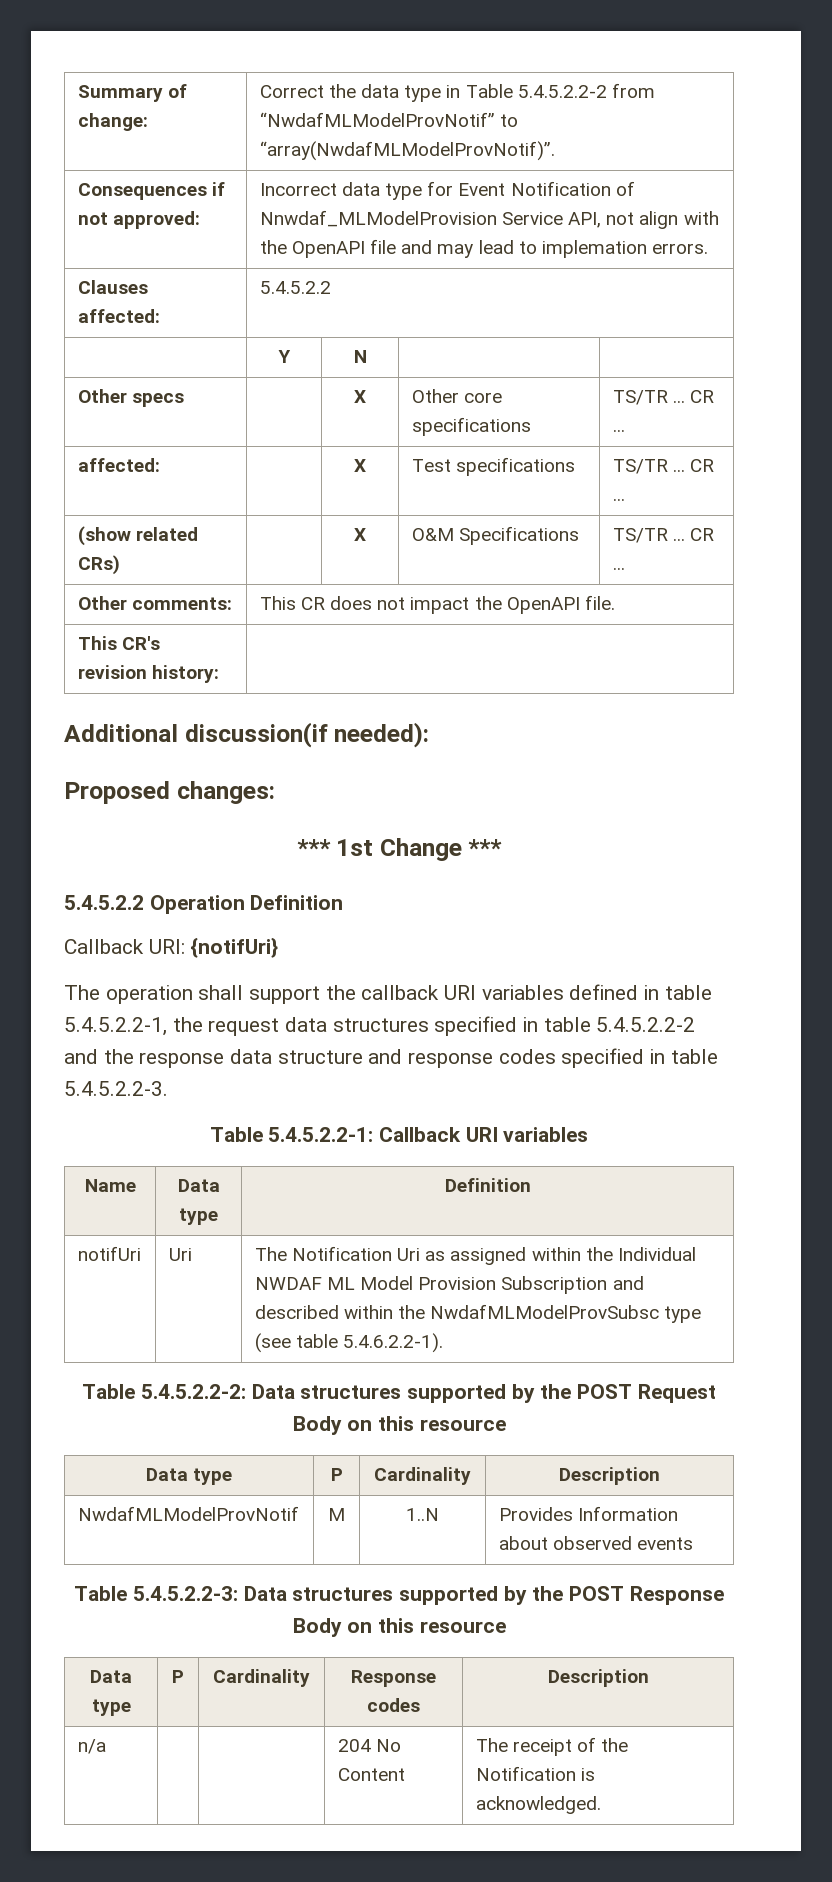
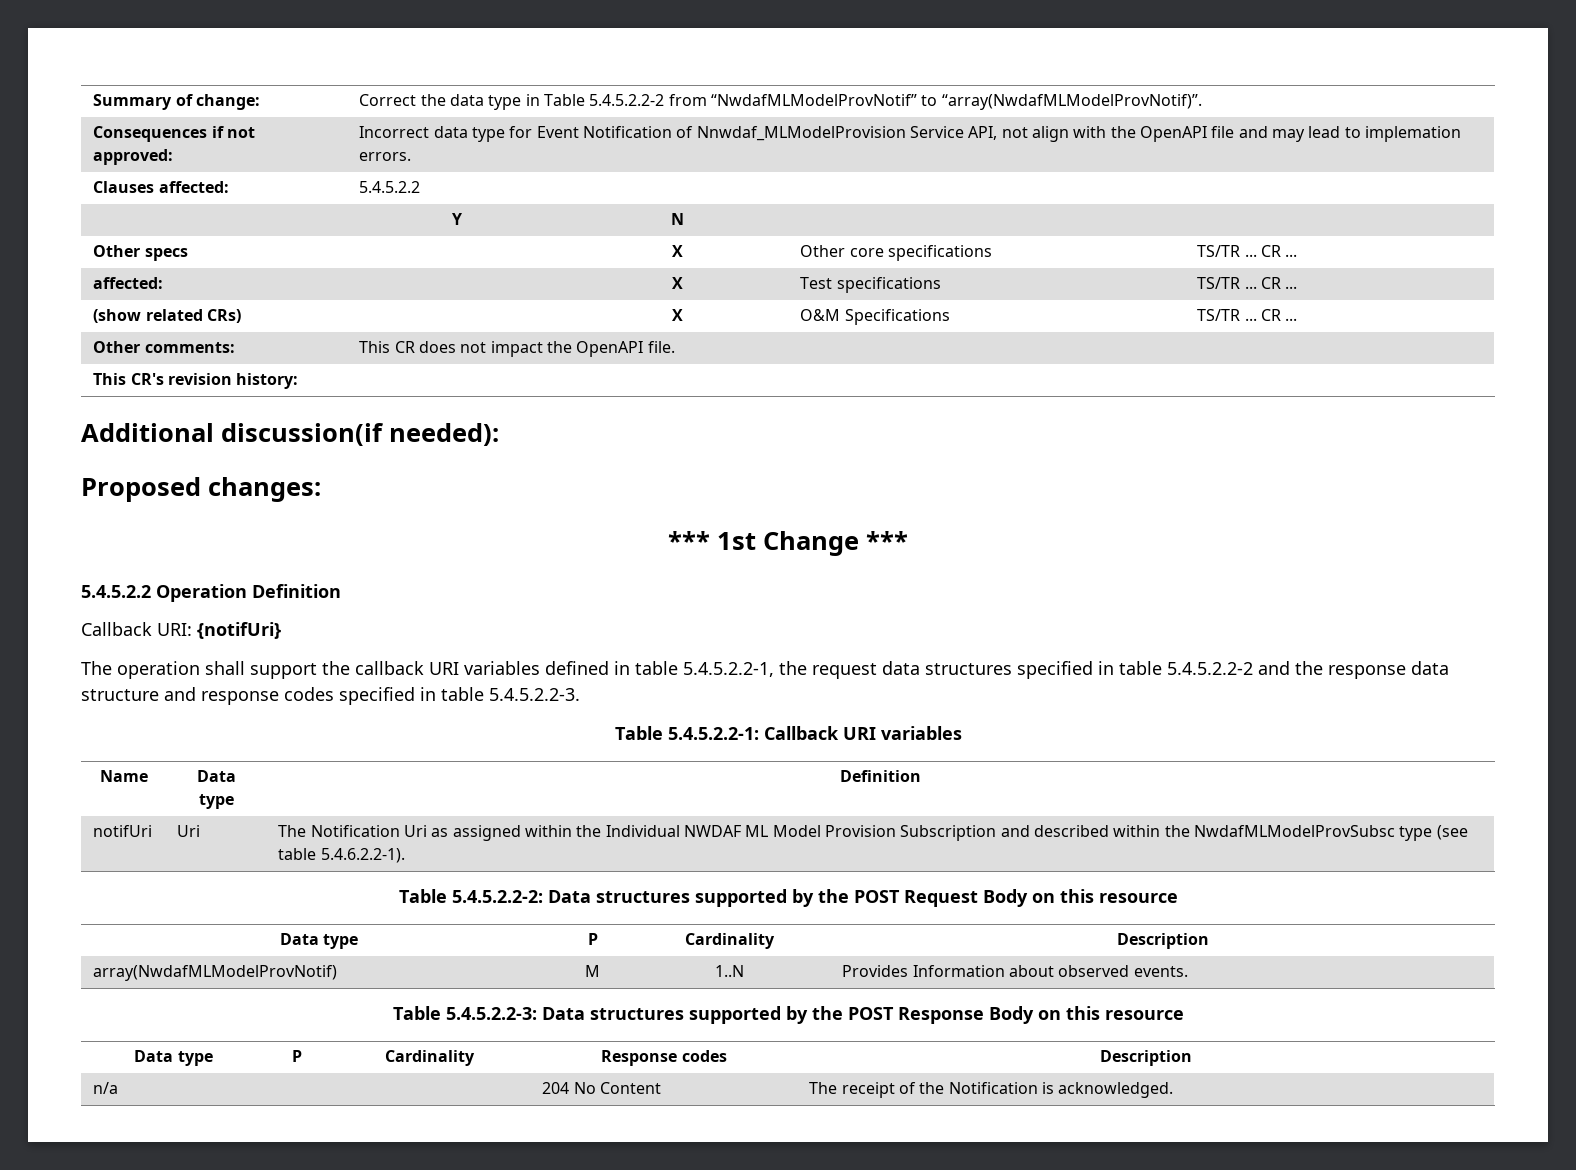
[77,1506,299,1521] NwdafMLModelProvNotif -> [93,965,338,981] array(NwdafMLModelProvNotif)
[637,1537,694,1550] events -> [1133,966,1188,977] events.

